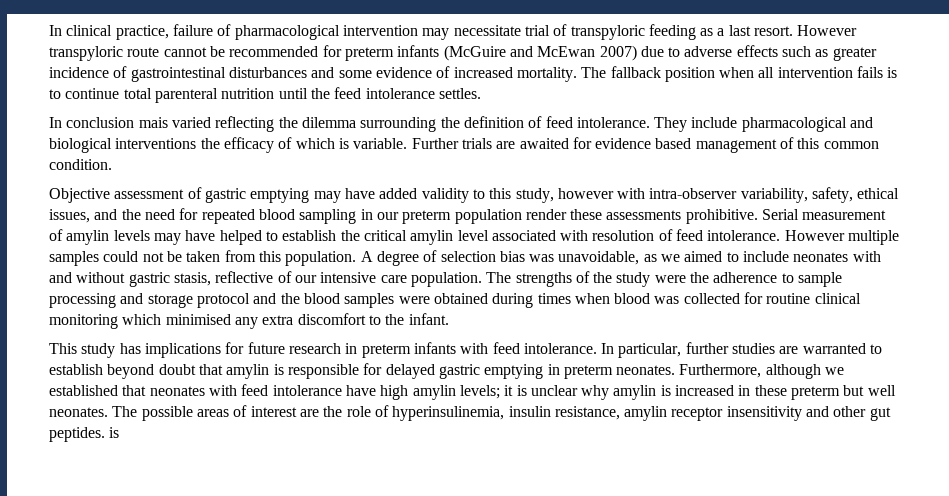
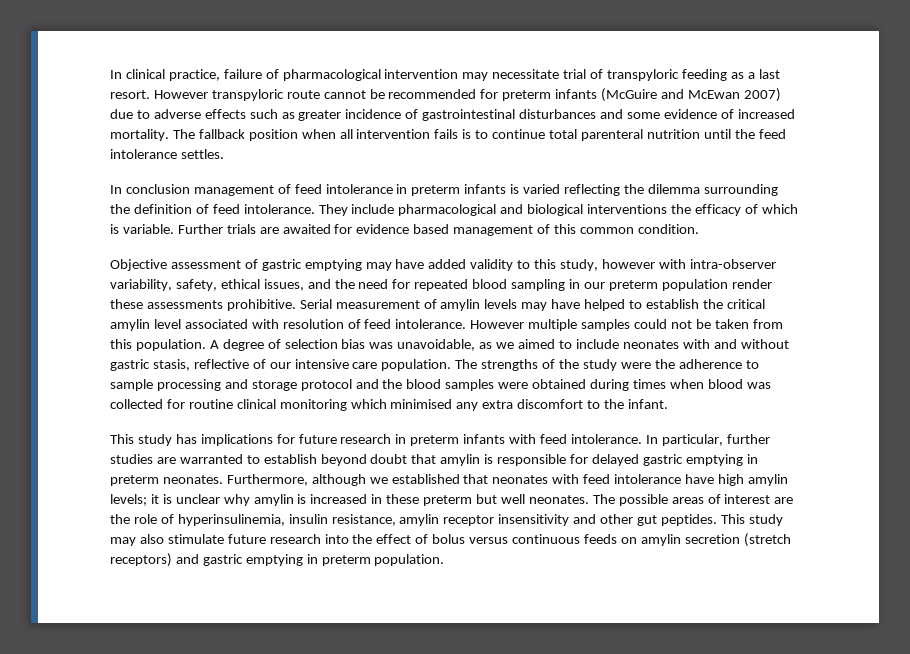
[138,117,168,128] mais -> [193,184,520,196] management of feed intolerance in preterm infants is
[109,427,120,438] is -> [720,514,783,526] [110,533,791,547] [110,553,445,567] This study may also stimulate future research into the effect of bolus versus continuous feeds on amylin secretion (stretch receptors) and gastric emptying in preterm population.

